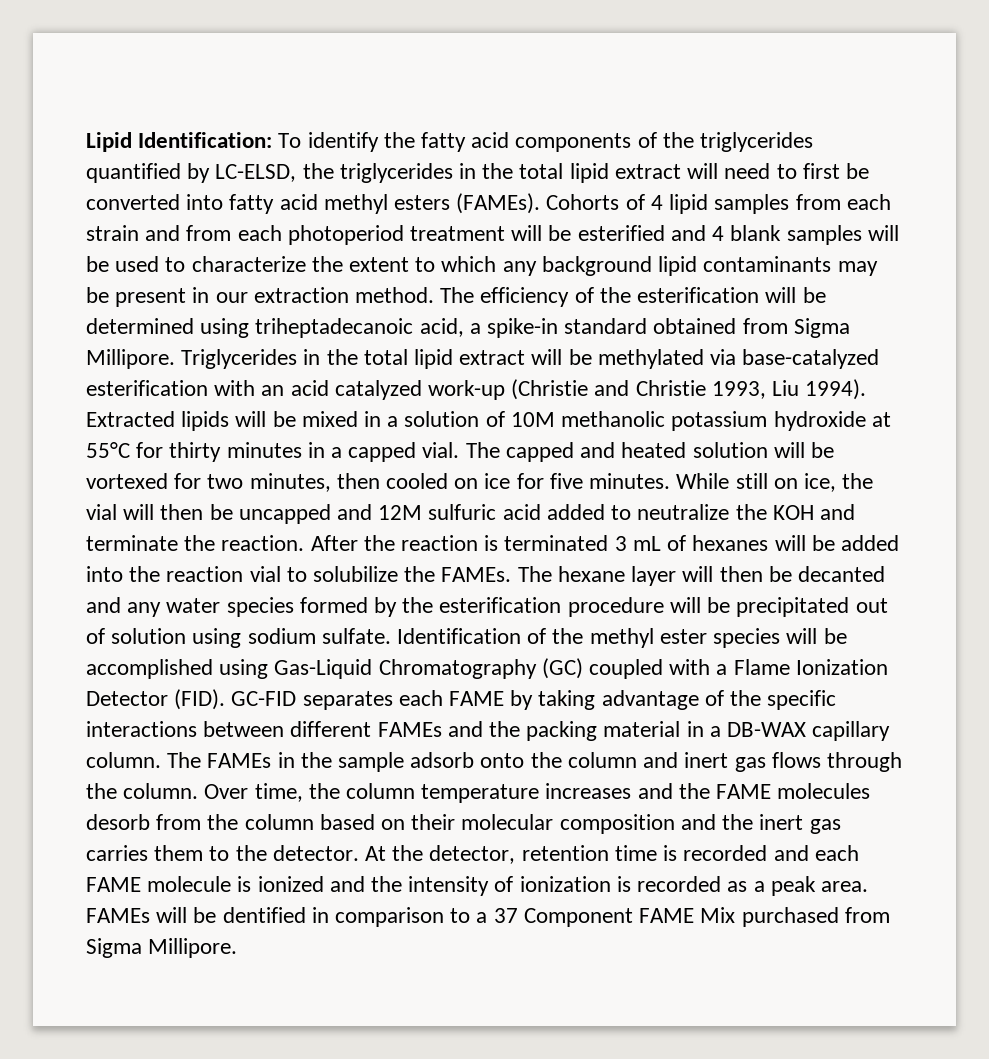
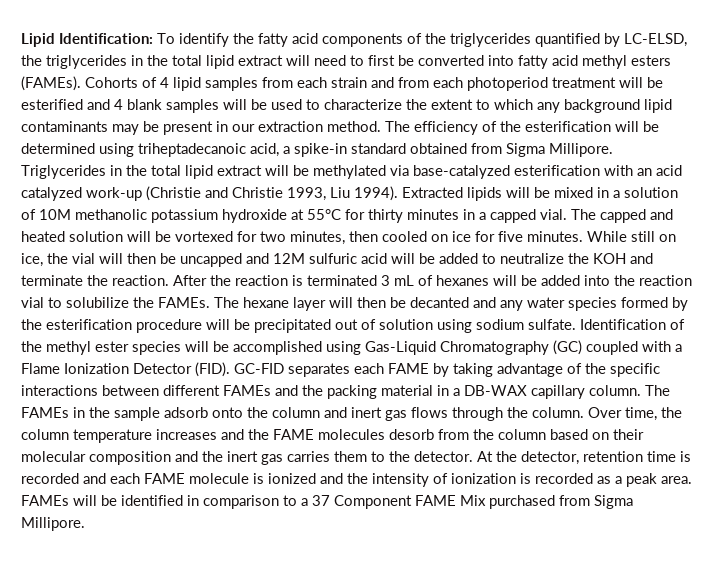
(541, 512) none -> [391,253,435,264] will be
[222,907,306,923] dentified -> [121,495,183,506] identified

